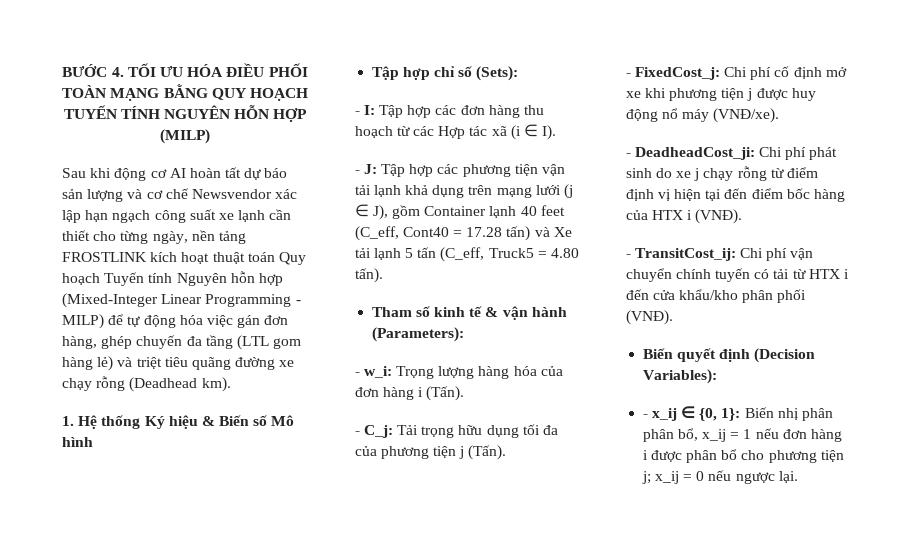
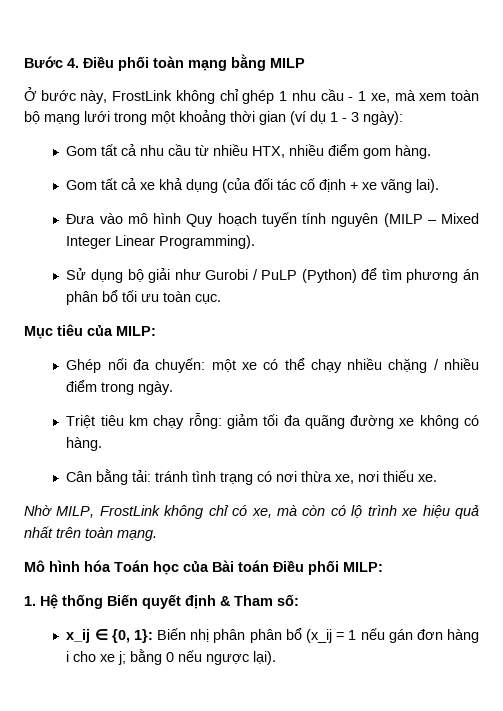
[62,63,308,77] [62,84,308,101] [63,105,308,122] [160,129,210,144] [62,167,288,181] [62,188,298,202] [62,209,292,223] [62,230,246,244] [62,252,306,265] [62,271,283,286] [62,293,301,308] [62,314,289,329] [62,335,302,350] [62,356,295,371] [62,376,231,392] [62,415,295,429] [62,437,93,447] [371,66,519,81] [354,105,544,118] [354,124,557,140] [354,164,565,177] [354,184,573,199] [354,204,565,220] [354,226,572,241] [354,247,579,262] [354,268,383,283] [371,306,567,320] [371,327,464,342] [354,366,563,379] [354,386,465,401] [354,424,558,438] [354,445,507,460] [625,66,847,80] [625,88,816,101] [625,108,780,123] [625,147,838,160] [625,166,818,181] [625,188,845,202] [625,209,743,224] [625,248,814,261] [625,268,849,282] [625,289,807,303] [625,310,673,325] [642,348,816,363] [642,369,717,384] [642,414,648,418] BƯỚC 4. TỐI ƯU HÓA ĐIỀU PHỐI TOÀN MẠNG BẰNG QUY HOẠCH TUYẾN TÍNH NGUYÊN HỖN HỢP (MILP) // Sau khi động cơ AI hoàn tất dự báo sản lượng và cơ chế Newsvendor xác lập hạn ngạch công suất xe lạnh cần thiết cho từng ngày, nền tảng FROSTLINK kích hoạt thuật toán Quy hoạch Tuyến tính Nguyên hỗn hợp (Mixed-Integer Linear Programming - MILP) để tự động hóa việc gán đơn hàng, ghép chuyến đa tầng (LTL gom hàng lẻ) và triệt tiêu quãng đường xe chạy rỗng (Deadhead km). // 1. Hệ thống Ký hiệu & Biến số Mô hình // Tập hợp chỉ số (Sets): // - I: Tập hợp các đơn hàng thu hoạch từ các Hợp tác xã (i ∈ I). // - J: Tập hợp các phương tiện vận tải lạnh khả dụng trên mạng lưới (j ∈ J), gồm Container lạnh 40 feet (C_eff, Cont40 = 17.28 tấn) và Xe tải lạnh 5 tấn (C_eff, Truck5 = 4.80 tấn). // Tham số kinh tế & vận hành (Parameters): // - w_i: Trọng lượng hàng hóa của đơn hàng i (Tấn). // - C_j: Tải trọng hữu dụng tối đa của phương tiện j (Tấn). // - FixedCost_j: Chi phí cố định mở xe khi phương tiện j được huy động nổ máy (VNĐ/xe). // - DeadheadCost_ji: Chi phí phát sinh do xe j chạy rỗng từ điểm định vị hiện tại đến điểm bốc hàng của HTX i (VNĐ). // - TransitCost_ij: Chi phí vận chuyển chính tuyến có tải từ HTX i đến cửa khẩu/kho phân phối (VNĐ). // Biến quyết định (Decision Variables): // - -> [24,54,305,71] [24,87,480,104] [24,110,403,125] [66,144,432,159] [66,178,440,193] [66,212,479,227] [66,235,256,249] [66,268,479,283] [66,290,222,305] [24,324,156,339] [66,358,479,373] [66,380,174,395] [66,413,479,429] [66,437,103,451] [66,469,438,485] [24,505,480,519] [24,526,157,541] [24,560,383,575] [24,594,299,609] Bước 4. Điều phối toàn mạng bằng MILP // Ở bước này, FrostLink không chỉ ghép 1 nhu cầu - 1 xe, mà xem toàn bộ mạng lưới trong một khoảng thời gian (ví dụ 1 - 3 ngày): // Gom tất cả nhu cầu từ nhiều HTX, nhiều điểm gom hàng. // Gom tất cả xe khả dụng (của đối tác cố định + xe vãng lai). // Đưa vào mô hình Quy hoạch tuyến tính nguyên (MILP – Mixed Integer Linear Programming). // Sử dụng bộ giải như Gurobi / PuLP (Python) để tìm phương án phân bổ tối ưu toàn cục. // Mục tiêu của MILP: // Ghép nối đa chuyến: một xe có thể chạy nhiều chặng / nhiều điểm trong ngày. // Triệt tiêu km chạy rỗng: giảm tối đa quãng đường xe không có hàng. // Cân bằng tải: tránh tình trạng có nơi thừa xe, nơi thiếu xe. // Nhờ MILP, FrostLink không chỉ có xe, mà còn có lộ trình xe hiệu quả nhất trên toàn mạng. // Mô hình hóa Toán học của Bài toán Điều phối MILP: // 1. Hệ thống Biến quyết định & Tham số: //
[677,428,727,442] bổ, x_ij -> [285,628,332,643] bổ (x_ij
[782,429,843,442] [642,449,844,463] [641,471,693,484] đơn hàng i được phân bổ cho phương tiện j; x_ij = -> [388,629,479,643] [66,649,163,665] gán đơn hàng i cho xe j; bằng
[778,471,798,483] lại. -> [253,651,277,665] lại).

